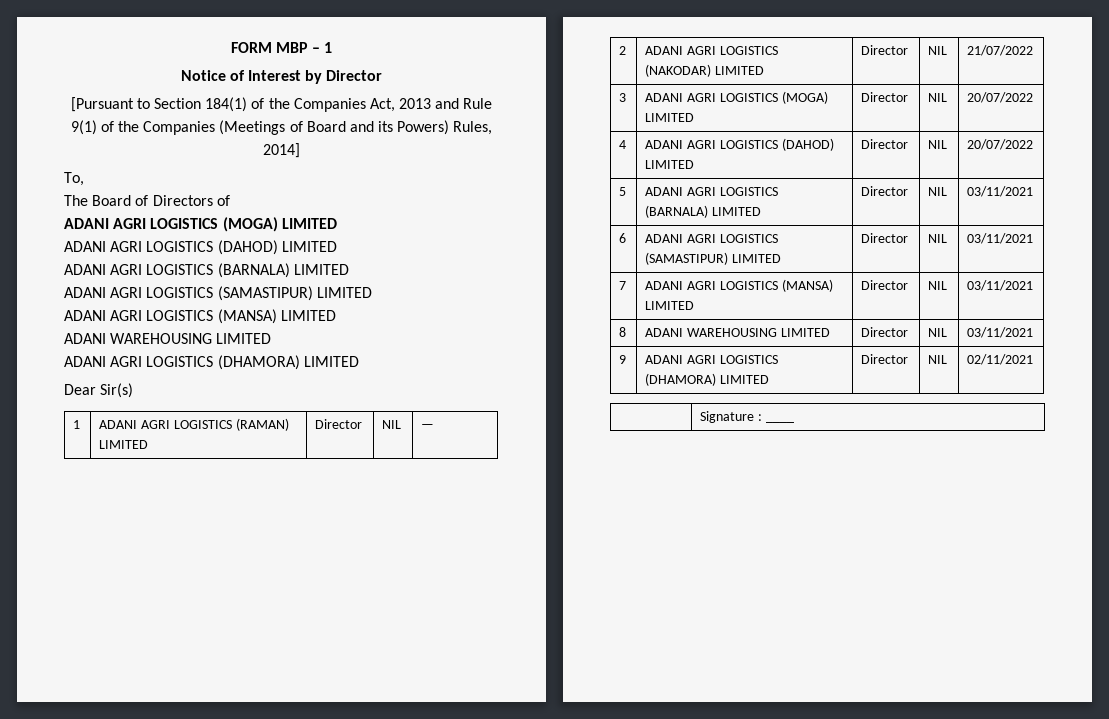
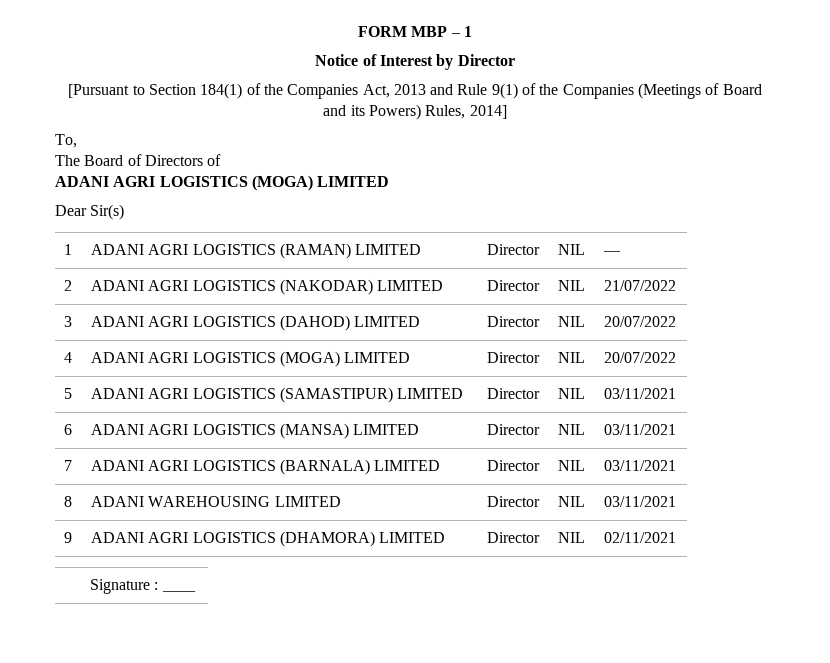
[64,240,337,255] [64,263,349,278] [64,286,372,301] [64,309,336,324] [64,333,272,344] [64,355,359,370] // ADANI AGRI LOGISTICS (DAHOD) LIMITED // ADANI AGRI LOGISTICS (BARNALA) LIMITED // ADANI AGRI LOGISTICS (SAMASTIPUR) LIMITED // ADANI AGRI LOGISTICS (MANSA) LIMITED // ADANI WAREHOUSING LIMITED // ADANI AGRI LOGISTICS (DHAMORA) LIMITED -> (390, 181) none
[781,91,828,104] (MOGA) -> [280,315,351,331] (DAHOD)
[781,138,834,151] (DAHOD) -> [280,351,341,367] (MOGA)
[645,205,709,218] (BARNALA) -> [280,387,394,403] (SAMASTIPUR)
[645,252,729,265] (SAMASTIPUR) -> [280,423,350,439] (MANSA)
[781,279,833,292] (MANSA) -> [280,459,371,475] (BARNALA)

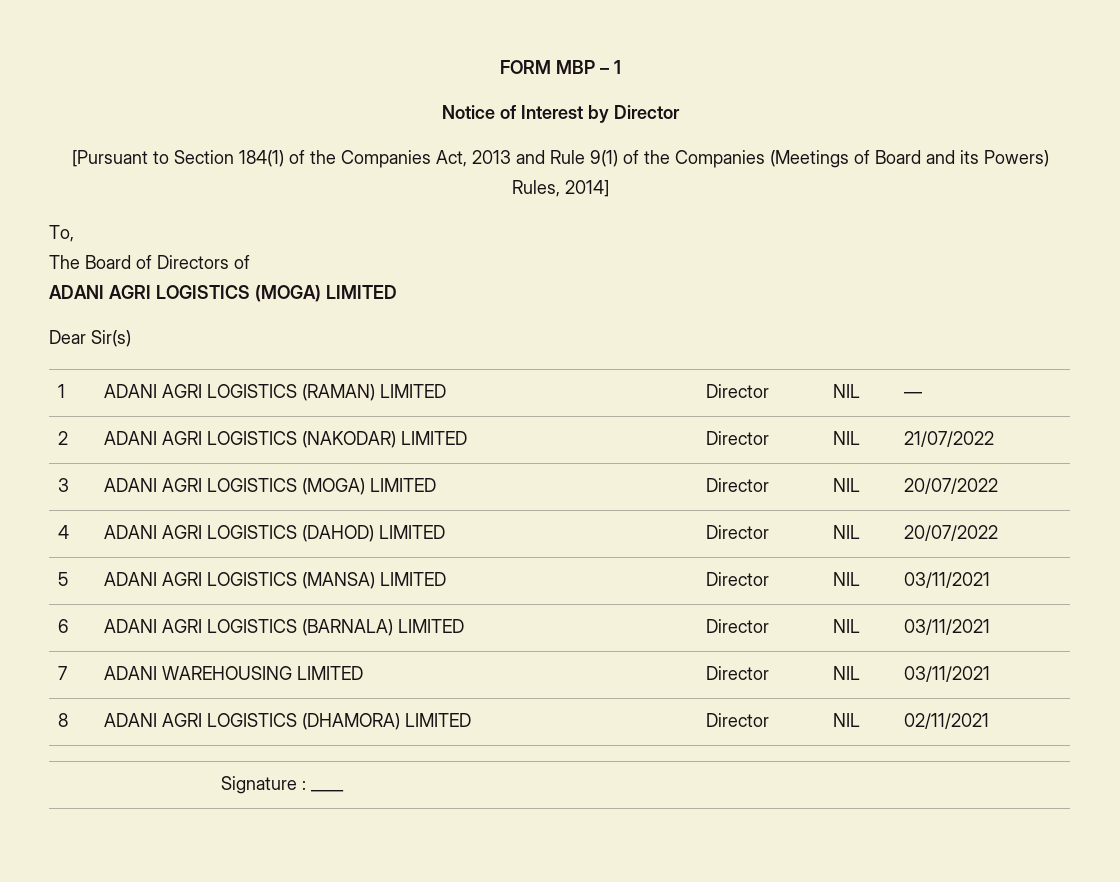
[280,315,351,331] (DAHOD) -> [302,478,366,495] (MOGA)
[280,351,341,367] (MOGA) -> [302,525,375,542] (DAHOD)
[280,387,394,403] (SAMASTIPUR) -> [302,572,376,589] (MANSA)
[280,423,350,439] (MANSA) -> [302,619,394,636] (BARNALA)
[148,459,371,475] AGRI LOGISTICS (BARNALA) -> [162,666,293,680] WAREHOUSING
[91,496,341,507] [487,496,541,507] [558,496,586,507] [604,496,677,507] [64,532,73,543] | ADANI WAREHOUSING LIMITED | Director | NIL | 03/11/2021 // 9 -> (69, 720) none

